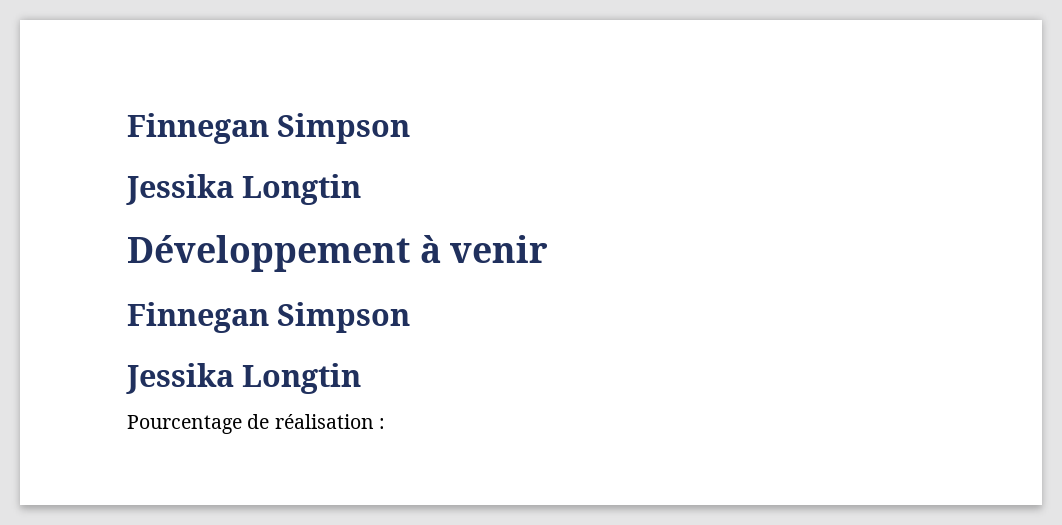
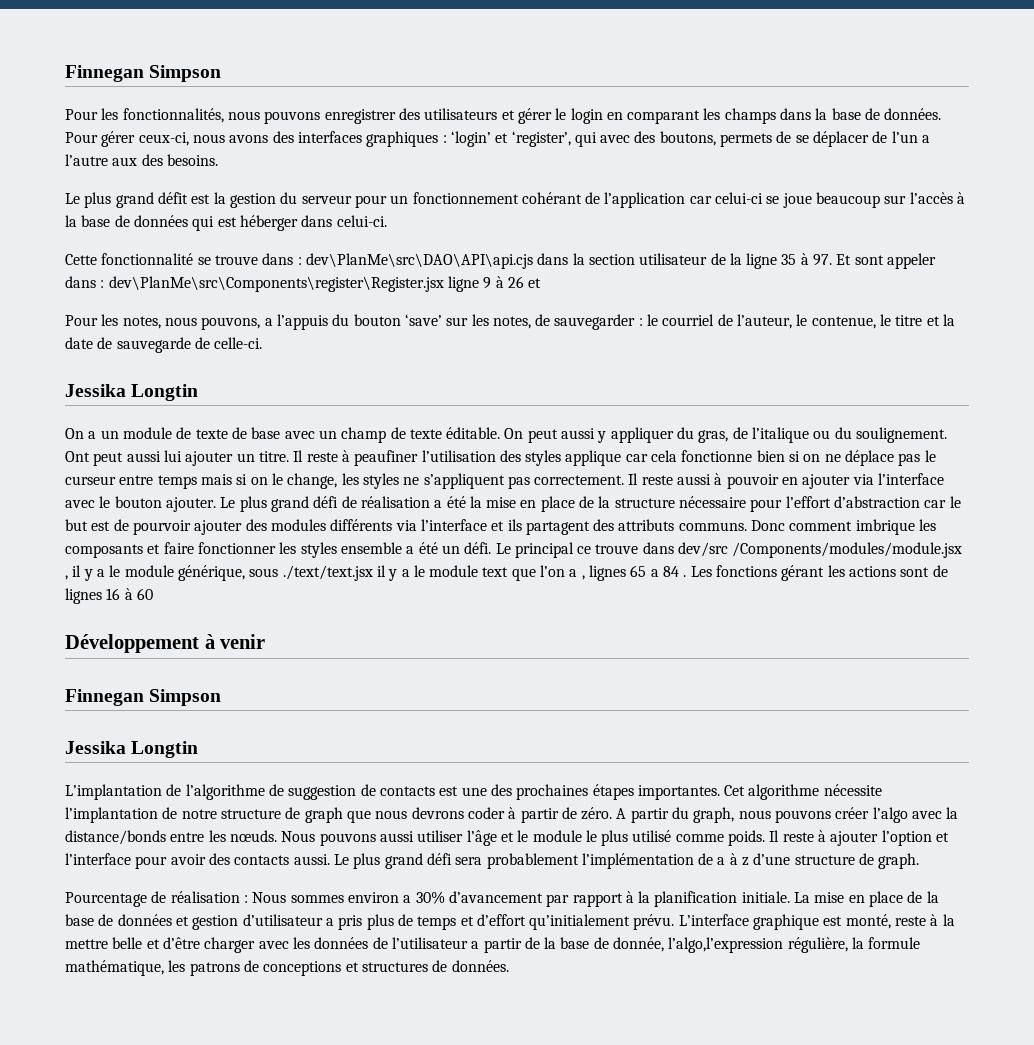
[127,113,411,144] [126,174,362,205] Finnegan Simpson // Jessika Longtin -> [65,65,222,82] [65,108,942,124] [65,131,931,147] [65,154,218,166] [65,192,966,208] [65,215,387,231] [65,253,937,269] [65,276,542,292] [65,314,956,330] [65,337,263,353] [65,384,199,401] [65,427,948,443] [65,450,936,466] [65,473,945,489] [65,496,961,512] [65,519,937,535] [65,542,963,558] [65,565,948,581] [65,588,153,604] Finnegan Simpson // Pour les fonctionnalités, nous pouvons enregistrer des utilisateurs et gérer le login en comparant les champs dans la base de données. Pour gérer ceux-ci, nous avons des interfaces graphiques : ‘login’ et ‘register’, qui avec des boutons, permets de se déplacer de l’un a l’autre aux des besoins. // Le plus grand défit est la gestion du serveur pour un fonctionnement cohérant de l’application car celui-ci se joue beaucoup sur l’accès à la base de données qui est héberger dans celui-ci. // Cette fonctionnalité se trouve dans : dev\PlanMe\src\DAO\API\api.cjs dans la section utilisateur de la ligne 35 à 97. Et sont appeler dans : dev\PlanMe\src\Components\register\Register.jsx ligne 9 à 26 et // Pour les notes, nous pouvons, a l’appuis du bouton ‘save’ sur les notes, de sauvegarder : le courriel de l’auteur, le contenue, le titre et la date de sauvegarde de celle-ci. // Jessika Longtin // On a un module de texte de base avec un champ de texte éditable. On peut aussi y appliquer du gras, de l’italique ou du soulignement. Ont peut aussi lui ajouter un titre. Il reste à peaufiner l’utilisation des styles applique car cela fonctionne bien si on ne déplace pas le curseur entre temps mais si on le change, les styles ne s’appliquent pas correctement. Il reste aussi à pouvoir en ajouter via l’interface avec le bouton ajouter. Le plus grand défi de réalisation a été la mise en place de la structure nécessaire pour l’effort d’abstraction car le but est de pourvoir ajouter des modules différents via l’interface et ils partagent des attributs communs. Donc comment imbrique les composants et faire fonctionner les styles ensemble a été un défi. Le principal ce trouve dans dev/src /Components/modules/module.jsx , il y a le module générique, sous ./text/text.jsx il y a le module text que l’on a , lignes 65 a 84 . Les fonctions gérant les actions sont de lignes 16 à 60
[127,414,385,434] Pourcentage de réalisation : -> [65,784,882,800] [65,807,959,823] [65,830,950,846] [65,853,920,869] [65,891,939,907] [65,914,955,930] [65,937,921,953] [65,960,509,976] L’implantation de l’algorithme de suggestion de contacts est une des prochaines étapes importantes. Cet algorithme nécessite l’implantation de notre structure de graph que nous devrons coder à partir de zéro. A partir du graph, nous pouvons créer l’algo avec la distance/bonds entre les nœuds. Nous pouvons aussi utiliser l’âge et le module le plus utilisé comme poids. Il reste à ajouter l’option et l’interface pour avoir des contacts aussi. Le plus grand défi sera probablement l’implémentation de a à z d’une structure de graph. // Pourcentage de réalisation : Nous sommes environ a 30% d’avancement par rapport à la planification initiale. La mise en place de la base de données et gestion d’utilisateur a pris plus de temps et d’effort qu’initialement prévu. L’interface graphique est monté, reste à la mettre belle et d’être charger avec les données de l’utilisateur a partir de la base de donnée, l’algo,l’expression régulière, la formule mathématique, les patrons de conceptions et structures de données.

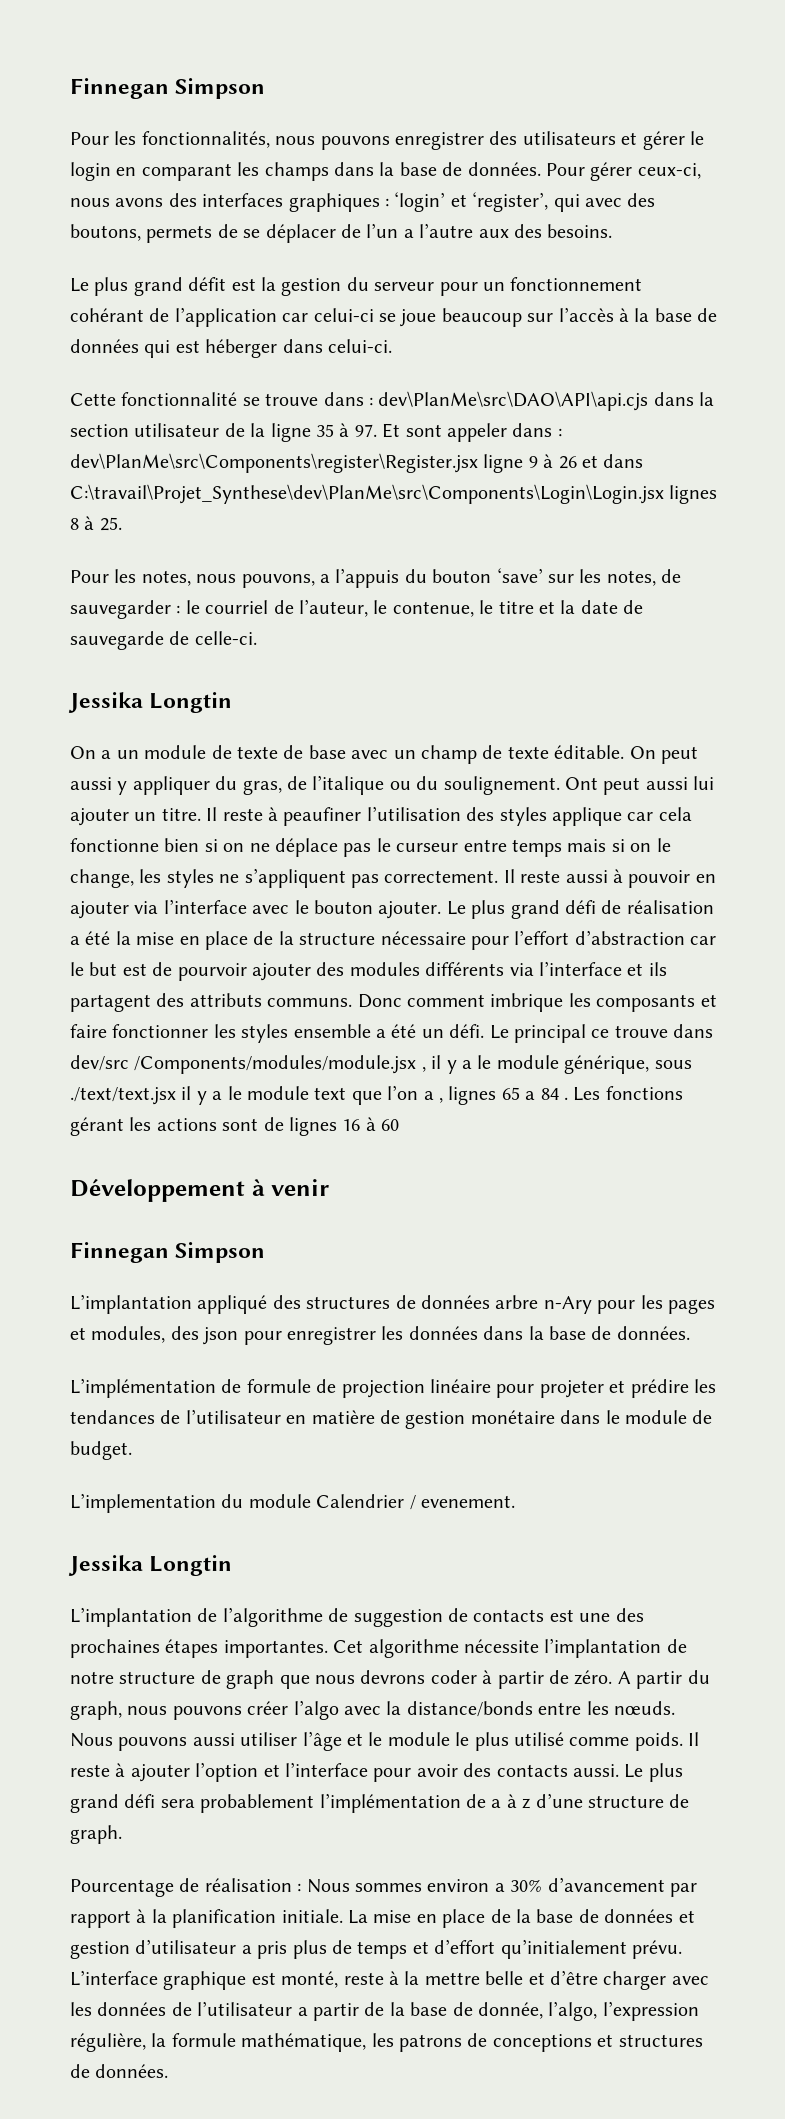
(542, 283) none -> [603,454,644,468] [70,484,718,504] [70,516,122,531] dans C:\travail\Projet_Synthese\dev\PlanMe\src\Components\Login\Login.jsx lignes 8 à 25.
(222, 697) none -> [70,1294,715,1314] [70,1326,690,1345] [70,1378,716,1398] [70,1409,713,1429] [70,1441,132,1460] [70,1493,515,1513] // L’implantation appliqué des structures de données arbre n-Ary pour les pages et modules, des json pour enregistrer les données dans la base de données. // L’implémentation de formule de projection linéaire pour projeter et prédire les tendances de l’utilisateur en matière de gestion monétaire dans le module de budget. // L’implementation du module Calendrier / evenement.
[668,937,784,953] l’algo,l’expression -> [548,2001,699,2021] l’algo, l’expression

